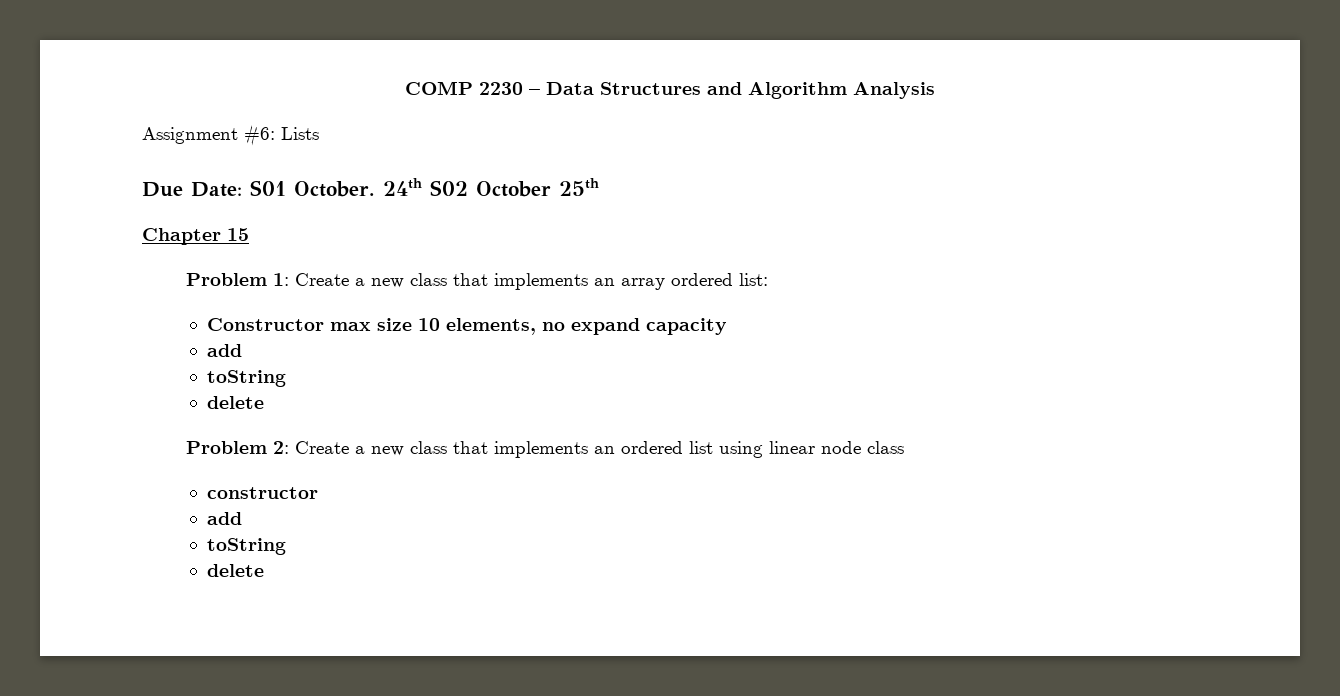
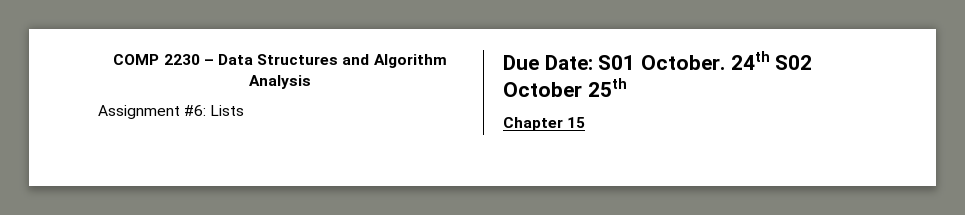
[186,273,769,290] [206,318,727,335] [206,344,242,357] [206,370,286,387] [206,396,264,409] [186,441,905,458] [206,487,318,499] [206,512,242,525] [206,538,286,555] [206,564,264,577] // Problem 1: Create a new class that implements an array ordered list: // Constructor max size 10 elements, no expand capacity // add // toString // delete // Problem 2: Create a new class that implements an ordered list using linear node class // constructor // add // toString // delete -> (586, 122) none

